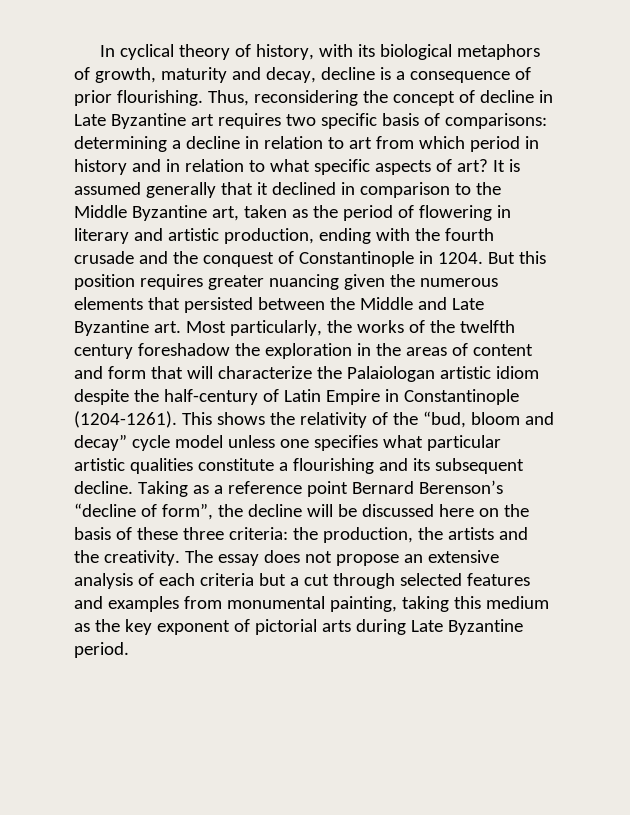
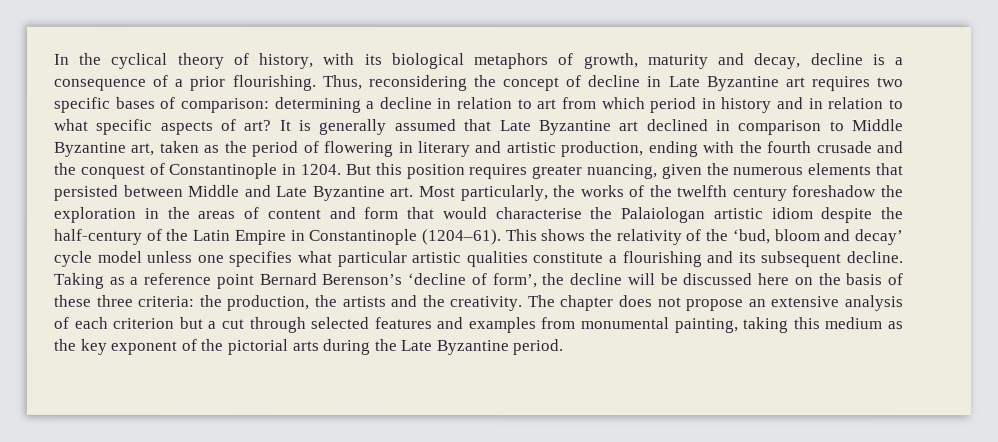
(116, 51) none -> [79,52,103,65] the
(531, 73) none -> [175,78,185,87] a
[381,113,547,129] basis of comparisons: -> [115,96,270,113] bases of comparison:
[74,182,268,198] assumed generally that it -> [319,118,640,136] generally assumed that Late Byzantine art
[475,182,501,195] the -> (845, 126) none
[268,274,339,290] nuancing -> [586,164,658,180] nuancing,
[329,297,355,310] the -> (184, 190) none
[186,366,312,379] will characterize -> [442,206,583,220] would characterise
(279, 395) none -> [165,228,189,241] the
[74,411,177,428] (1204-1261). -> [420,228,501,246] (1204–61).
[422,411,466,428] “bud, -> [731,229,770,245] ‘bud,
[74,434,127,451] decay” -> [854,229,904,246] decay’
[74,503,213,520] “decline of form”, -> [407,272,537,289] ‘decline of form’,
[217,554,259,566] essay -> [559,295,614,312] chapter
[199,573,254,586] criteria -> [112,317,175,329] criterion
(250, 625) none -> [200,338,224,351] the
(406, 627) none -> [373,338,397,351] the

